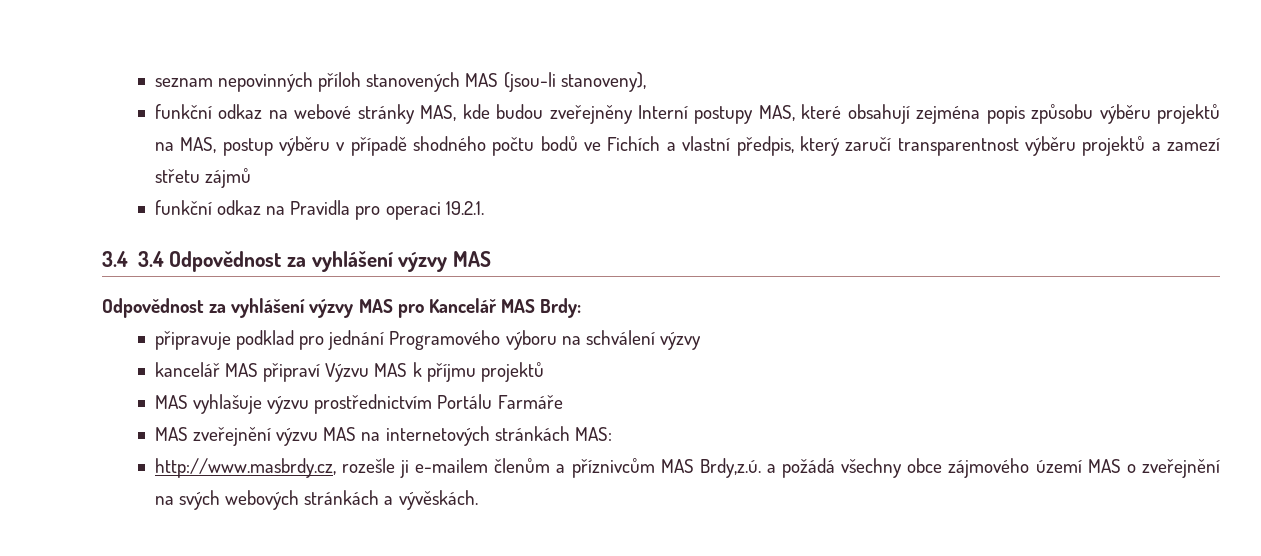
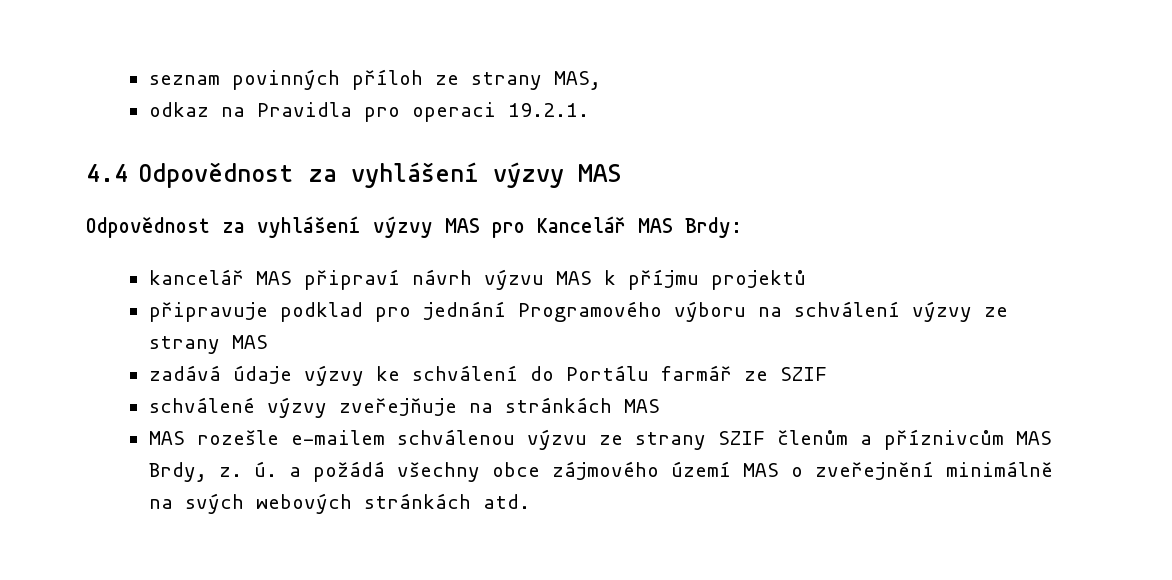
[218,72,646,92] [154,104,1220,124] [154,136,1220,156] [154,168,252,188] [154,200,212,215] nepovinných příloh stanovených MAS (jsou-li stanoveny), // funkční odkaz na webové stránky MAS, kde budou zveřejněny Interní postupy MAS, které obsahují zejména popis způsobu výběru projektů na MAS, postup výběru v případě shodného počtu bodů ve Fichích a vlastní předpis, který zaručí transparentnost výběru projektů a zamezí střetu zájmů // funkční -> [231,69,601,90] povinných příloh ze strany MAS, //
[102,251,164,267] 3.4 3.4 -> [86,164,128,182] 4.4
(582, 308) none -> [148,269,806,290] // kancelář MAS připraví návrh výzvu MAS k příjmu projektů
[154,362,544,382] [154,394,563,414] [154,426,612,446] [154,458,489,478] // kancelář MAS připraví Výzvu MAS k příjmu projektů // MAS vyhlašuje výzvu prostřednictvím Portálu Farmáře // MAS zveřejnění výzvu MAS na internetových stránkách MAS: // http://www.masbrdy.cz, rozešle ji e-mailem -> [983,307,1008,317] [148,335,268,354] [148,365,827,386] [148,397,660,418] [148,429,765,450] ze strany MAS // zadává údaje výzvy ke schválení do Portálu farmář ze SZIF // schválené výzvy zveřejňuje na stránkách MAS // MAS rozešle e-mailem schválenou výzvu ze strany SZIF
[699,458,761,478] Brdy,z.ú. -> [148,461,277,482] Brdy, z. ú.
(1221, 468) none -> [945,461,1053,477] minimálně
[384,490,478,510] a vývěskách. -> [482,494,530,509] atd.

